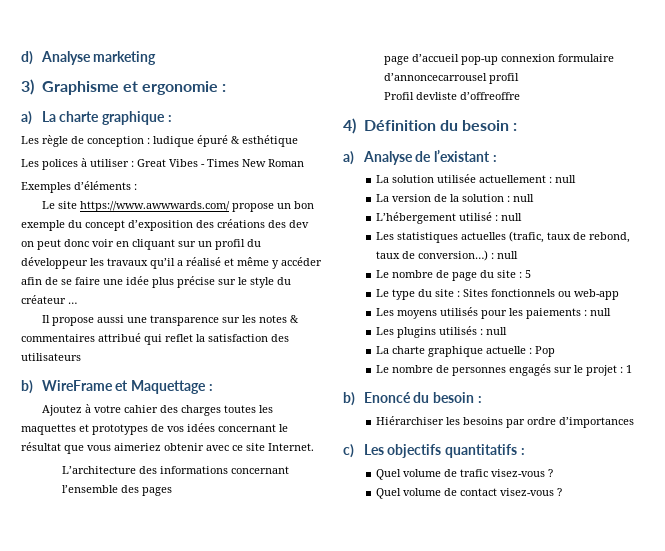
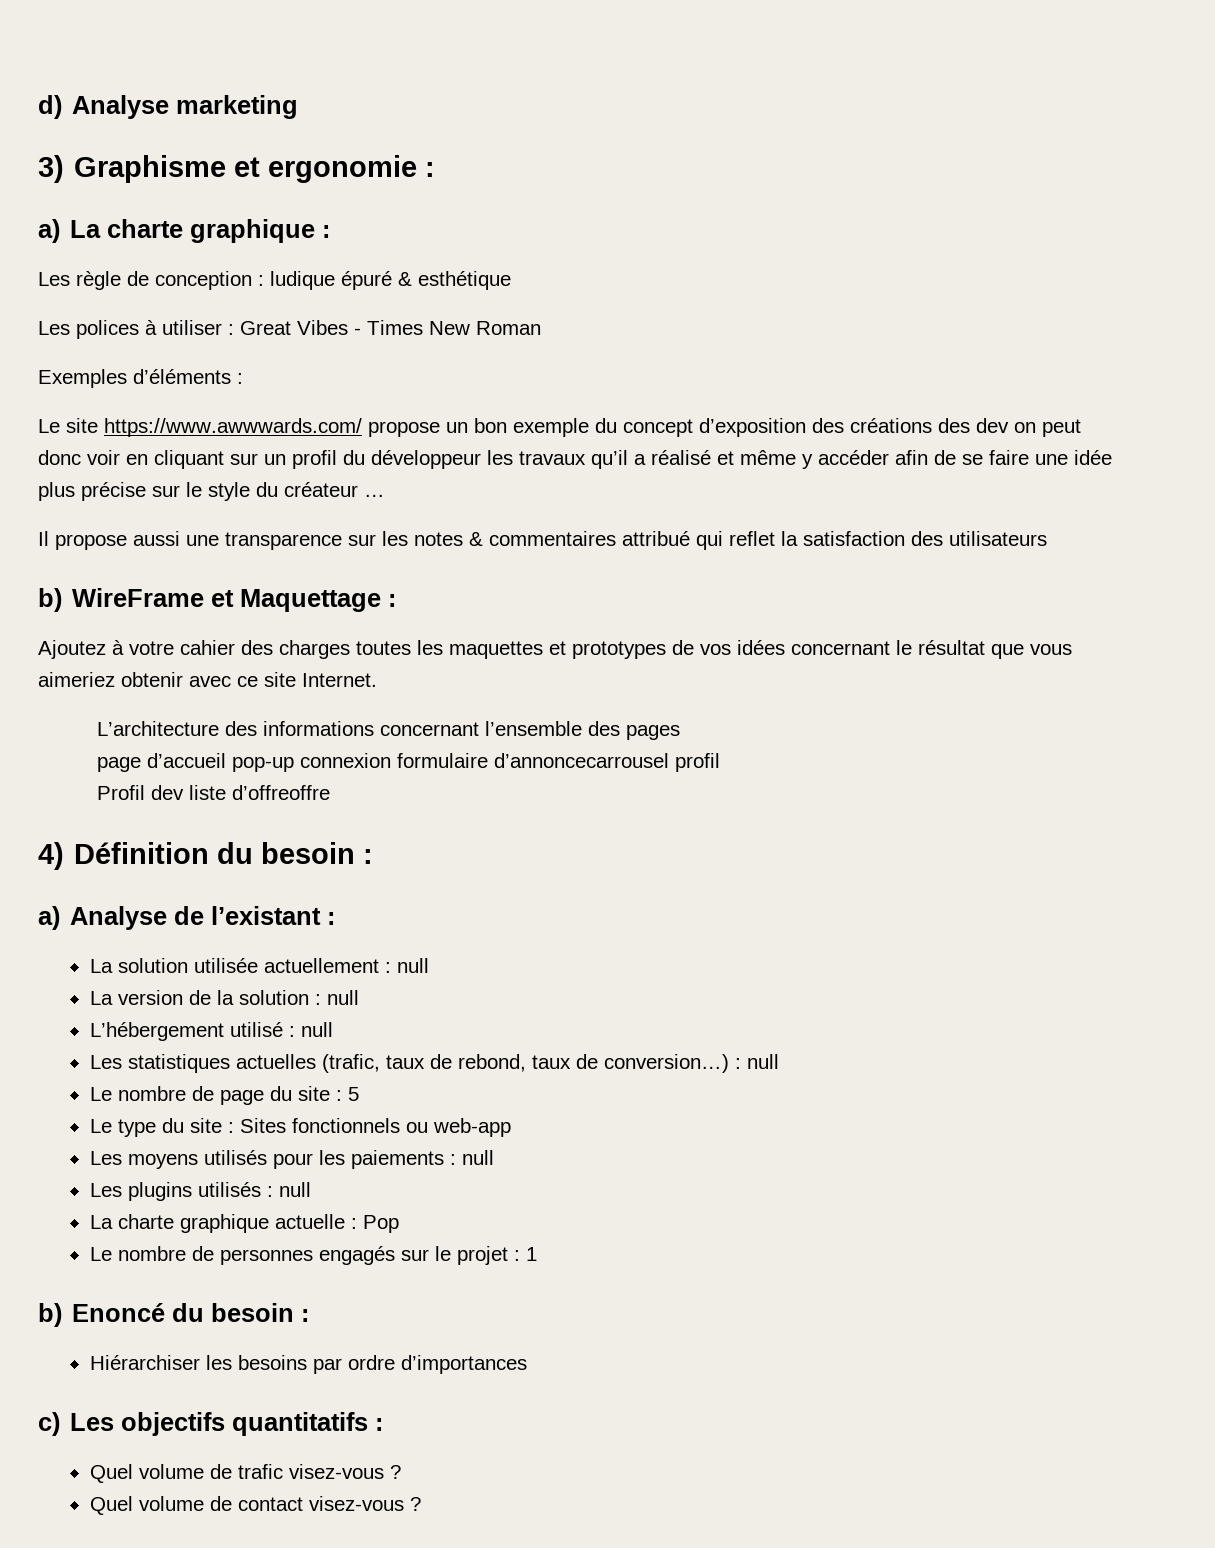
[416,92,458,100] devliste -> [150,785,226,800] dev liste

